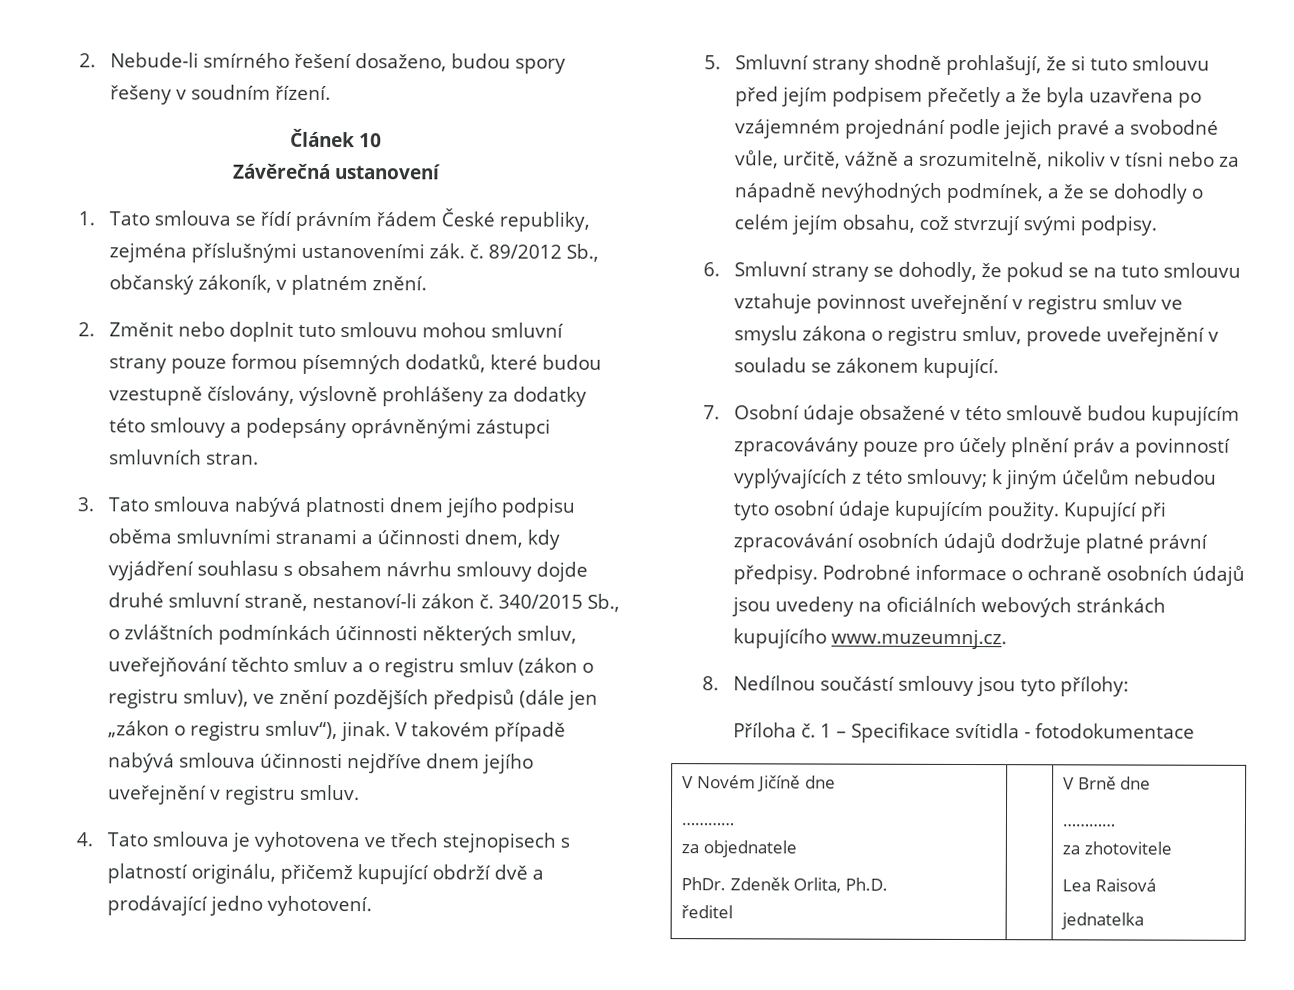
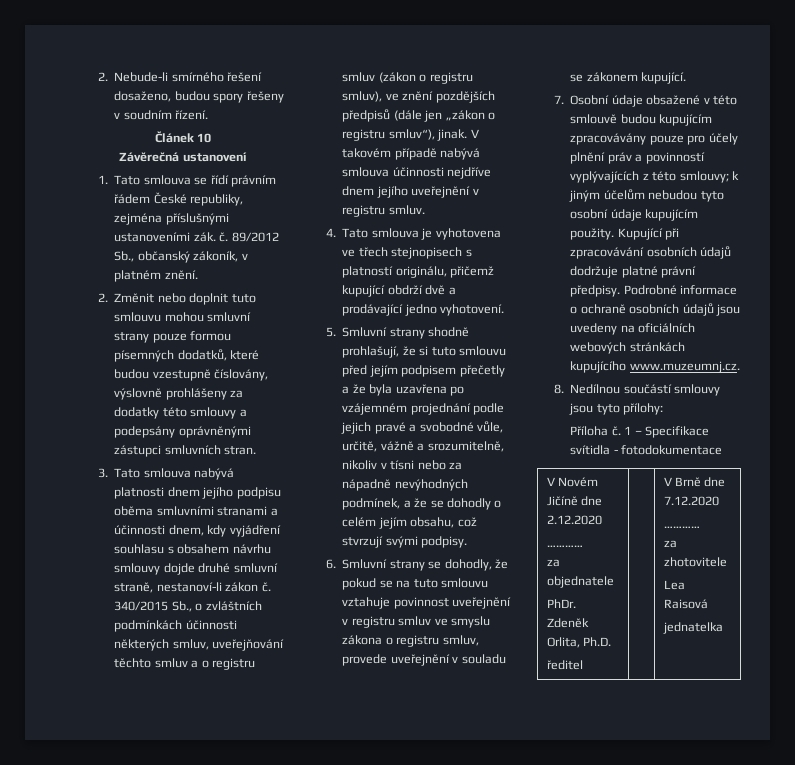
(836, 782) none -> [546,515,602,525] 2.12.2020
(1152, 783) none -> [663,496,719,506] 7.12.2020

